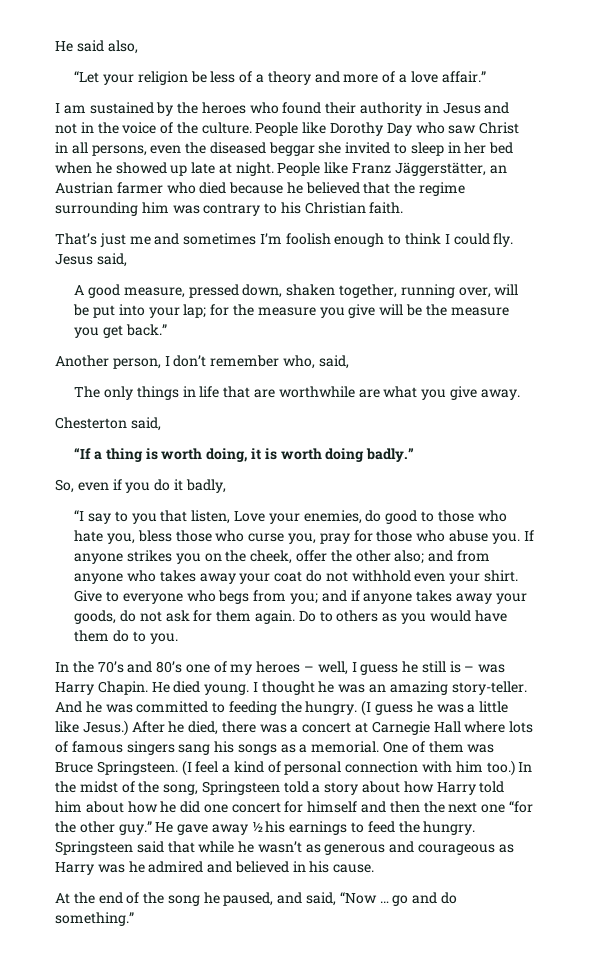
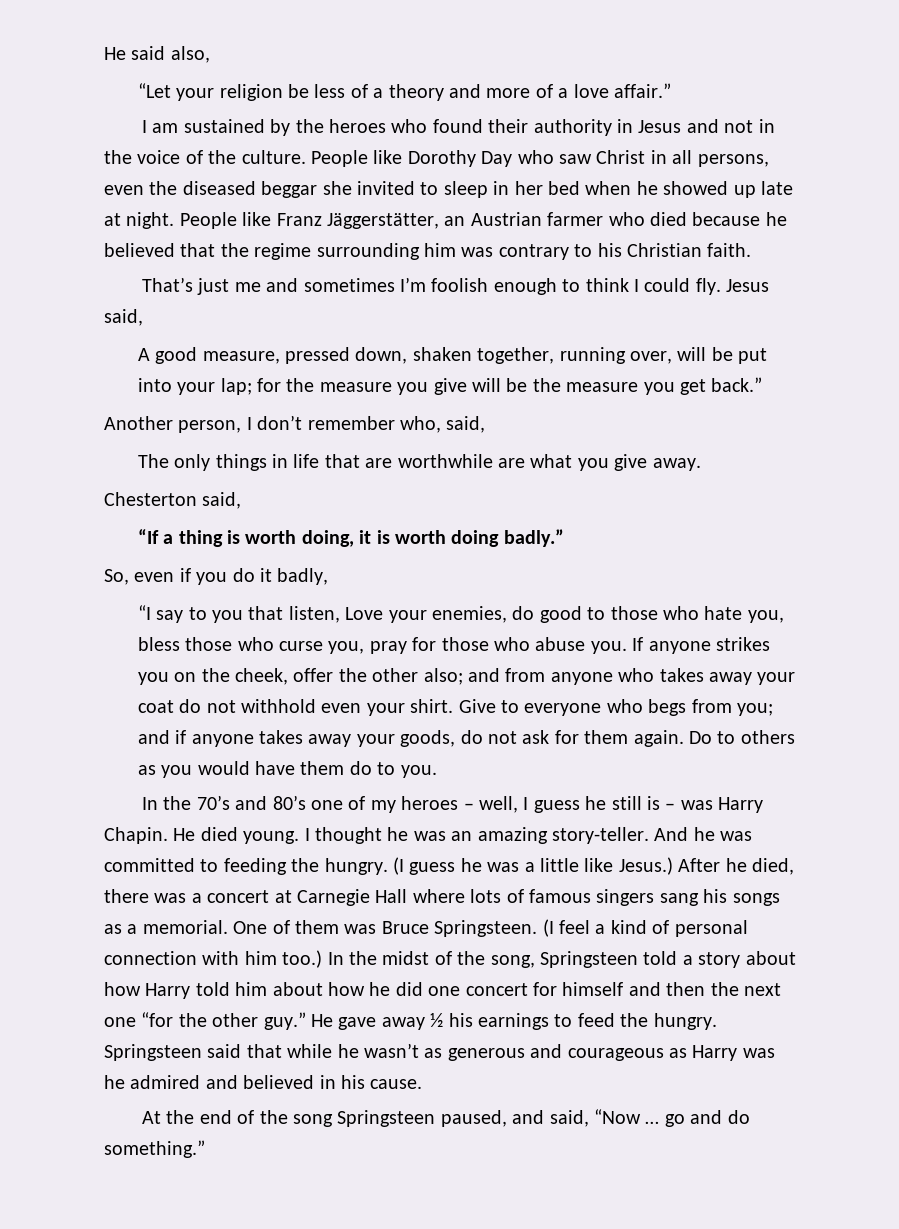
[203,892,220,904] he -> [337,1110,436,1127] Springsteen

